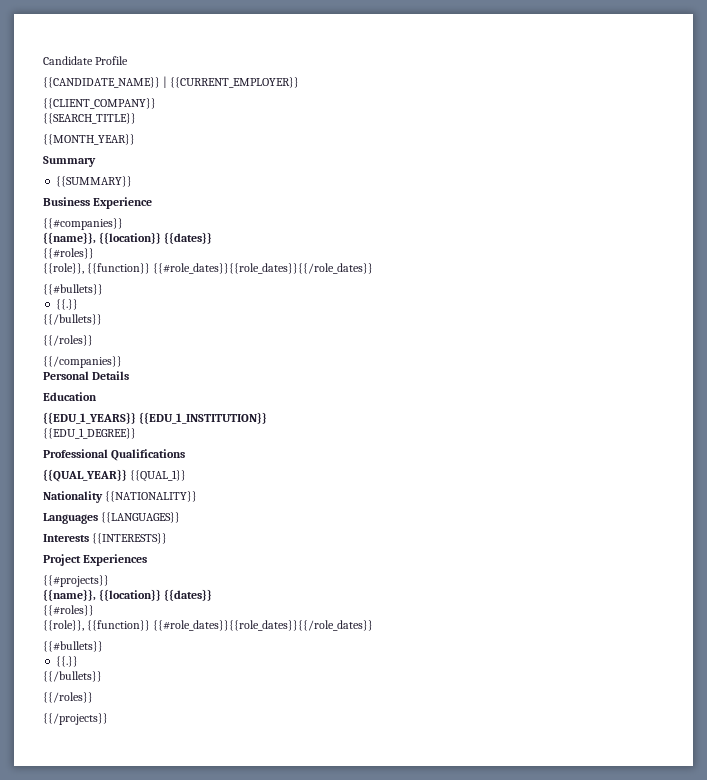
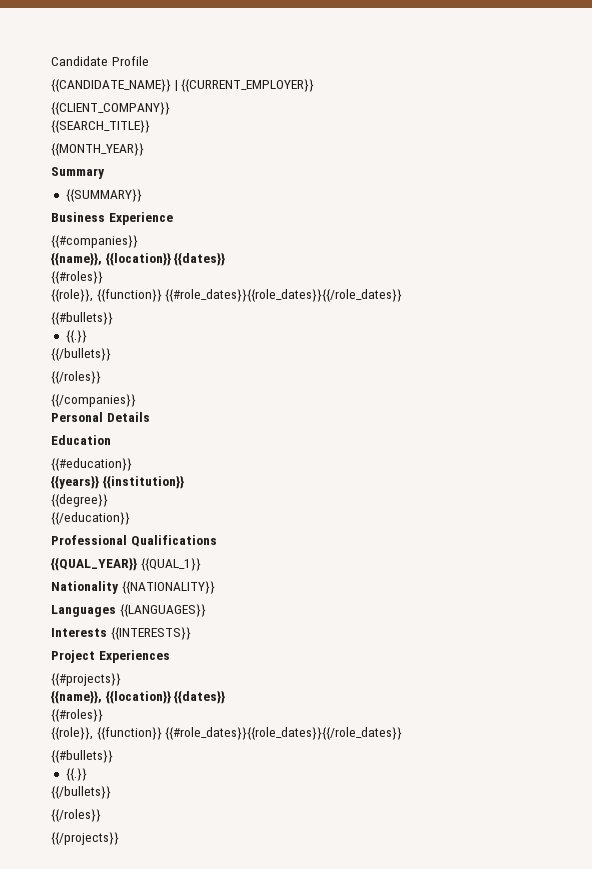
[43,412,268,424] [43,428,136,439] {{EDU_1_YEARS}} {{EDU_1_INSTITUTION}} // {{EDU_1_DEGREE}} -> [51,458,132,471] [51,475,184,489] [51,494,108,507] [51,512,130,525] {{#education}} // {{years}} {{institution}} // {{degree}} // {{/education}}

